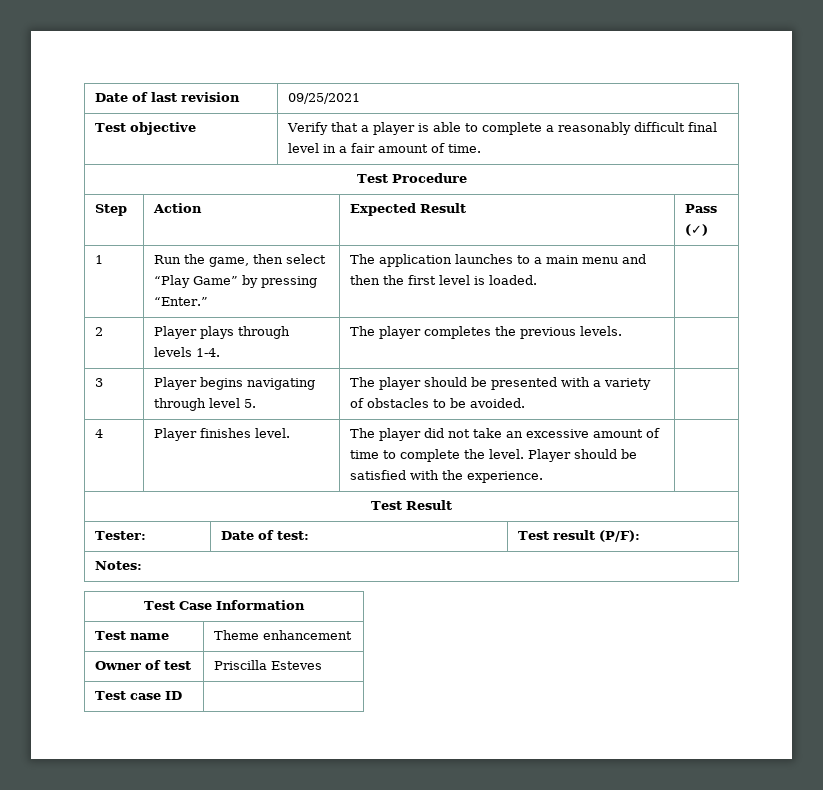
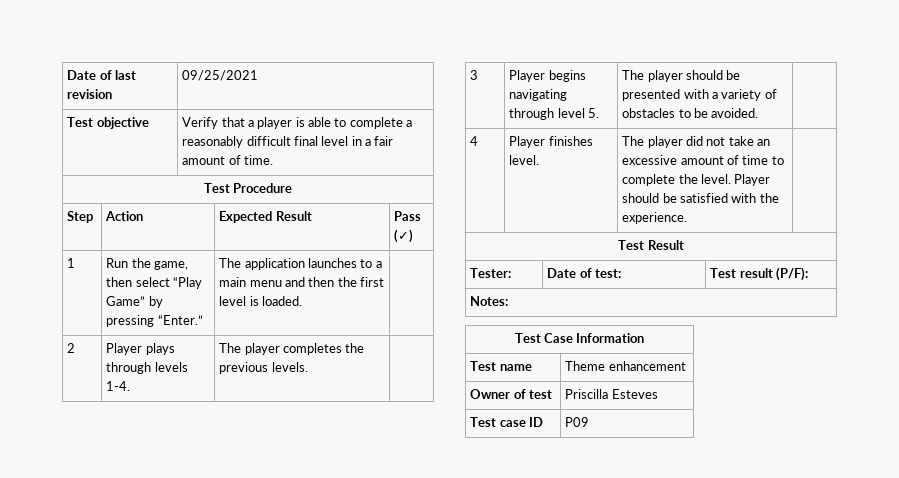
(182, 695) none -> [565,417,590,427] P09

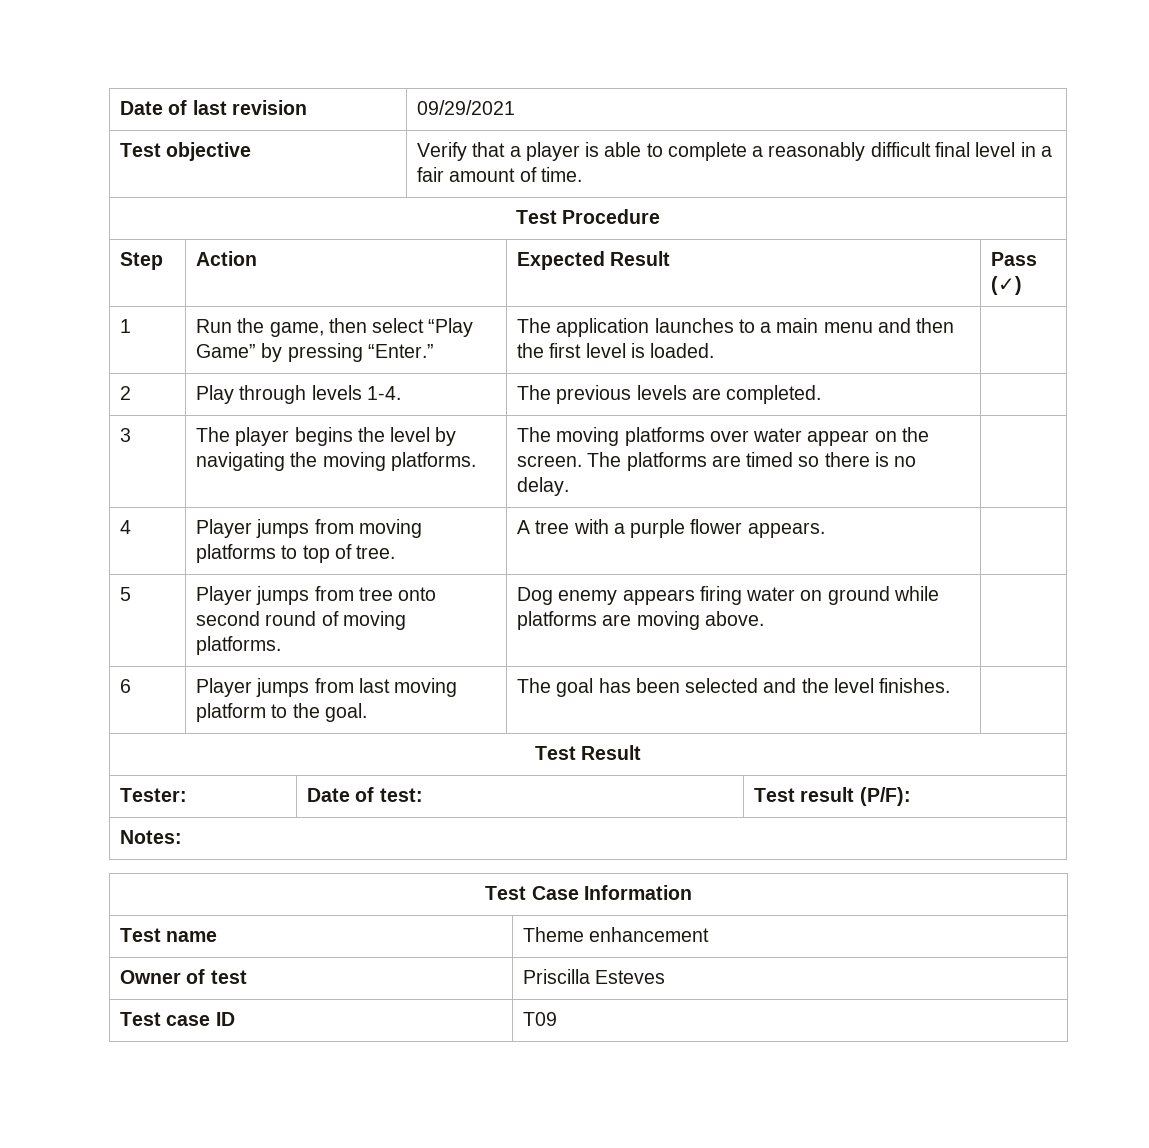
[182,70,259,81] 09/25/2021 -> [417,100,516,115] 09/29/2021
[106,343,175,355] Player plays -> [196,385,235,404] Play
[244,343,365,355] [219,362,308,374] [470,70,479,80] [509,70,586,82] [509,89,568,101] [509,108,599,120] [622,70,741,82] [622,89,777,101] [622,108,759,118] [470,136,479,146] [509,136,593,148] [509,155,540,165] [622,136,771,148] [622,155,784,165] [622,174,771,186] [622,193,779,203] [622,212,688,224] player completes the previous levels. | // 3 | Player begins navigating through level 5. | The player should be presented with a variety of obstacles to be avoided. | // 4 | Player finishes level. | The player did not take an excessive amount of time to complete the level. Player should be satisfied with the experience. -> [556,385,822,404] [120,428,132,442] [196,427,457,446] [196,452,476,471] [517,427,929,446] [517,452,917,471] [517,477,570,496] [120,520,132,534] [196,519,422,538] [196,544,396,563] [517,519,825,538] [120,587,132,601] [196,586,437,605] [196,611,406,630] [196,636,282,655] [517,586,939,605] [517,611,764,630] [120,679,132,693] [196,678,458,697] [196,703,367,722] [517,678,951,697] previous levels are completed. | // 3 | The player begins the level by navigating the moving platforms. | The moving platforms over water appear on the screen. The platforms are timed so there is no delay. | // 4 | Player jumps from moving platforms to top of tree. | A tree with a purple flower appears. | // 5 | Player jumps from tree onto second round of moving platforms. | Dog enemy appears firing water on ground while platforms are moving above. | // 6 | Player jumps from last moving platform to the goal. | The goal has been selected and the level finishes.
[565,417,590,427] P09 -> [523,1012,558,1026] T09

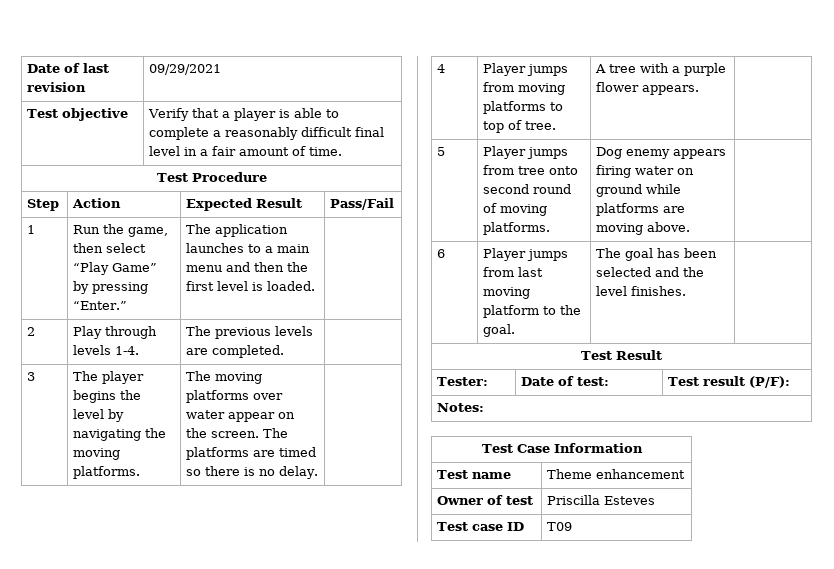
[991,252,1038,266] [991,276,1023,295] Pass (✓) -> [330,198,395,210] Pass/Fail

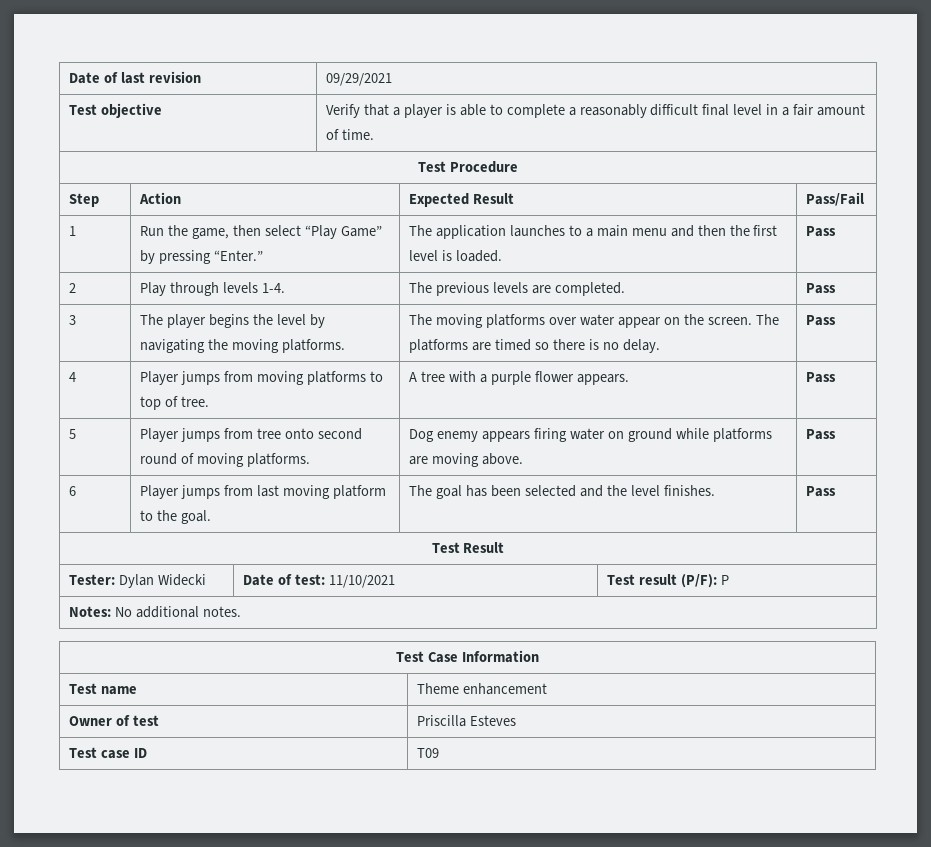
(316, 286) none -> [806,226,837,237] Pass
(285, 351) none -> [806,283,837,294] Pass
(319, 472) none -> [806,315,837,326] Pass
(700, 90) none -> [806,372,837,383] Pass
(691, 227) none -> [806,429,837,440] Pass
(687, 291) none -> [806,486,837,497] Pass
(489, 381) none -> [119,574,207,588] Dylan Widecki
(610, 381) none -> [329,575,396,588] 11/10/2021
(791, 382) none -> [721,575,730,585] P
(485, 407) none -> [115,606,242,618] No additional notes.

